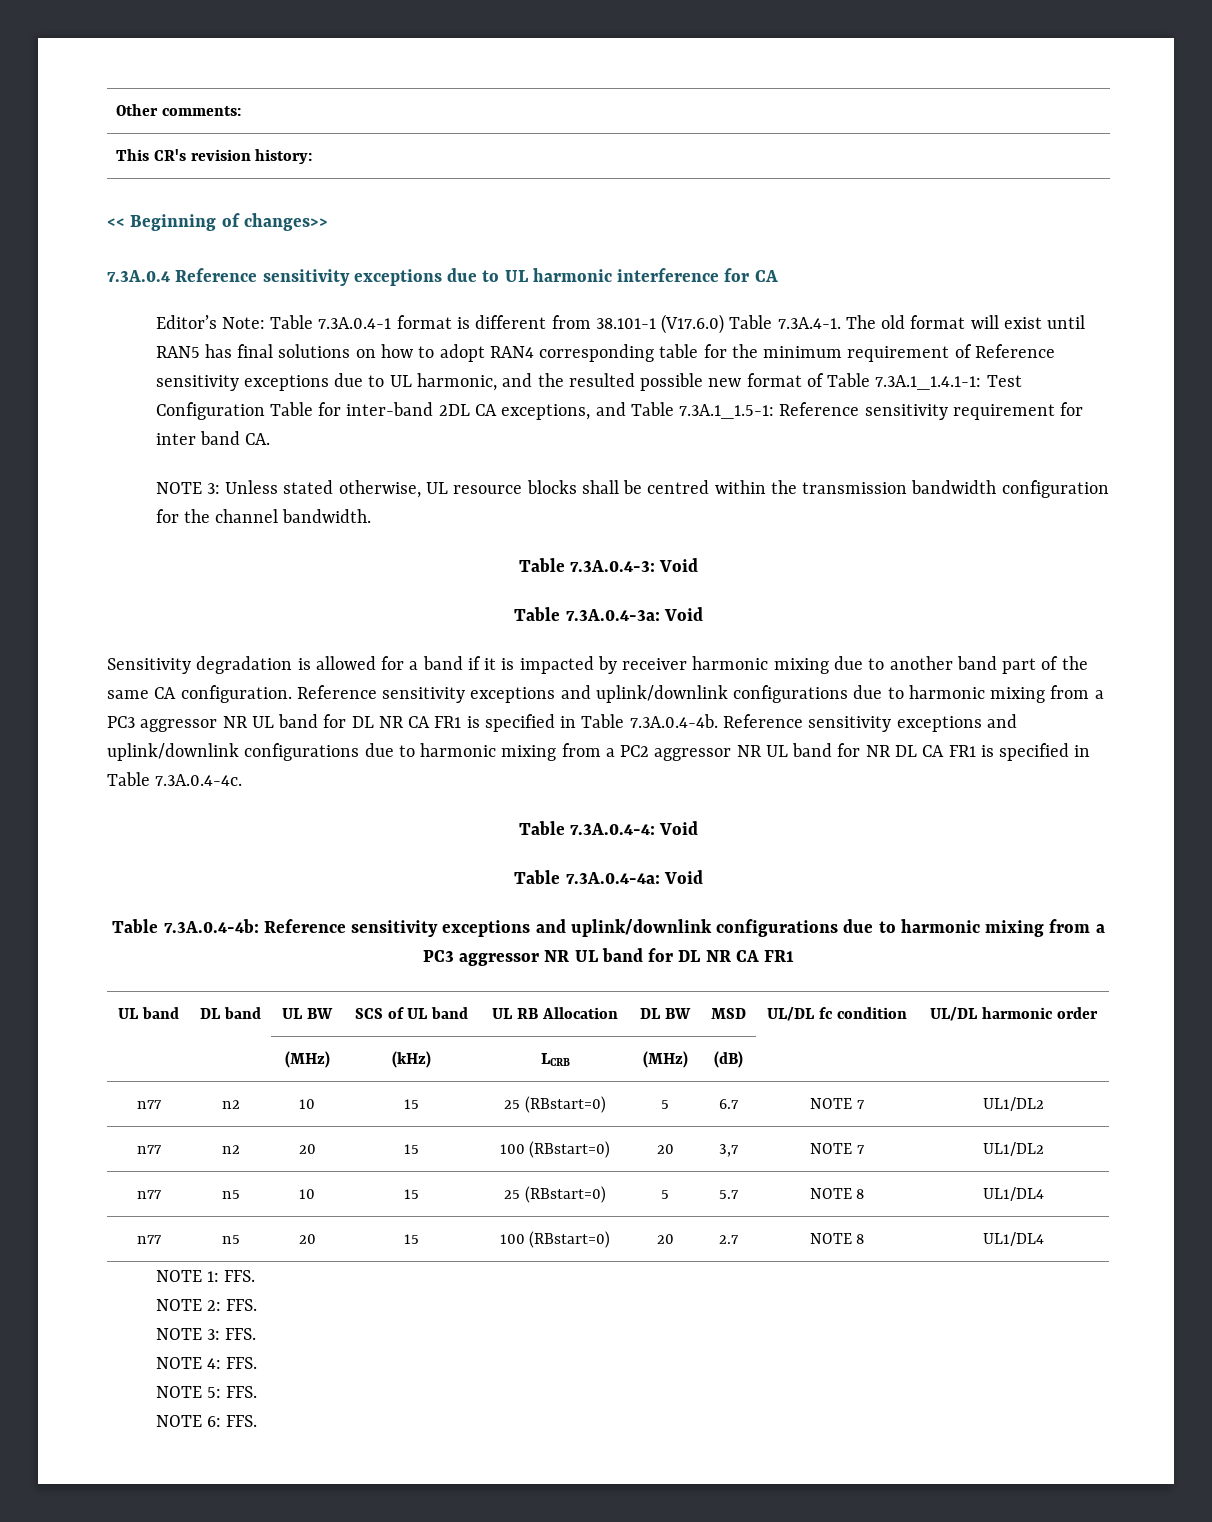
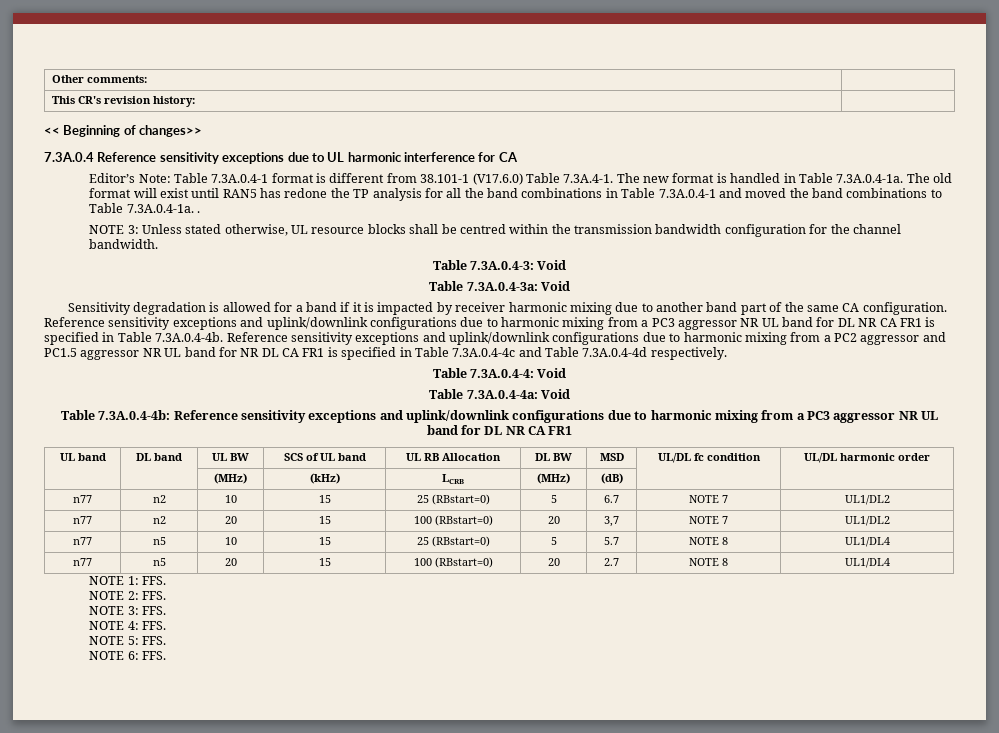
(876, 322) none -> [643,173,930,183] new format is handled in Table 7.3A.0.4-1a. The
[237,344,1055,362] [155,373,1022,391] [155,402,1084,420] [155,431,271,445] final solutions on how to adopt RAN4 corresponding table for the minimum requirement of Reference sensitivity exceptions due to UL harmonic, and the resulted possible new format of Table 7.3A.1_1.4.1-1: Test Configuration Table for inter-band 2DL CA exceptions, and Table 7.3A.1_1.5-1: Reference sensitivity requirement for inter band CA. -> [284,188,942,201] [89,203,200,213] redone the TP analysis for all the band combinations in Table 7.3A.0.4-1 and moved the band combinations to Table 7.3A.0.4-1a. .
(732, 754) none -> [922,332,946,342] [44,348,140,360] and PC1.5 aggressor
[155,774,243,786] 7.3A.0.4-4c. -> [452,347,727,360] 7.3A.0.4-4c and Table 7.3A.0.4-4d respectively.

